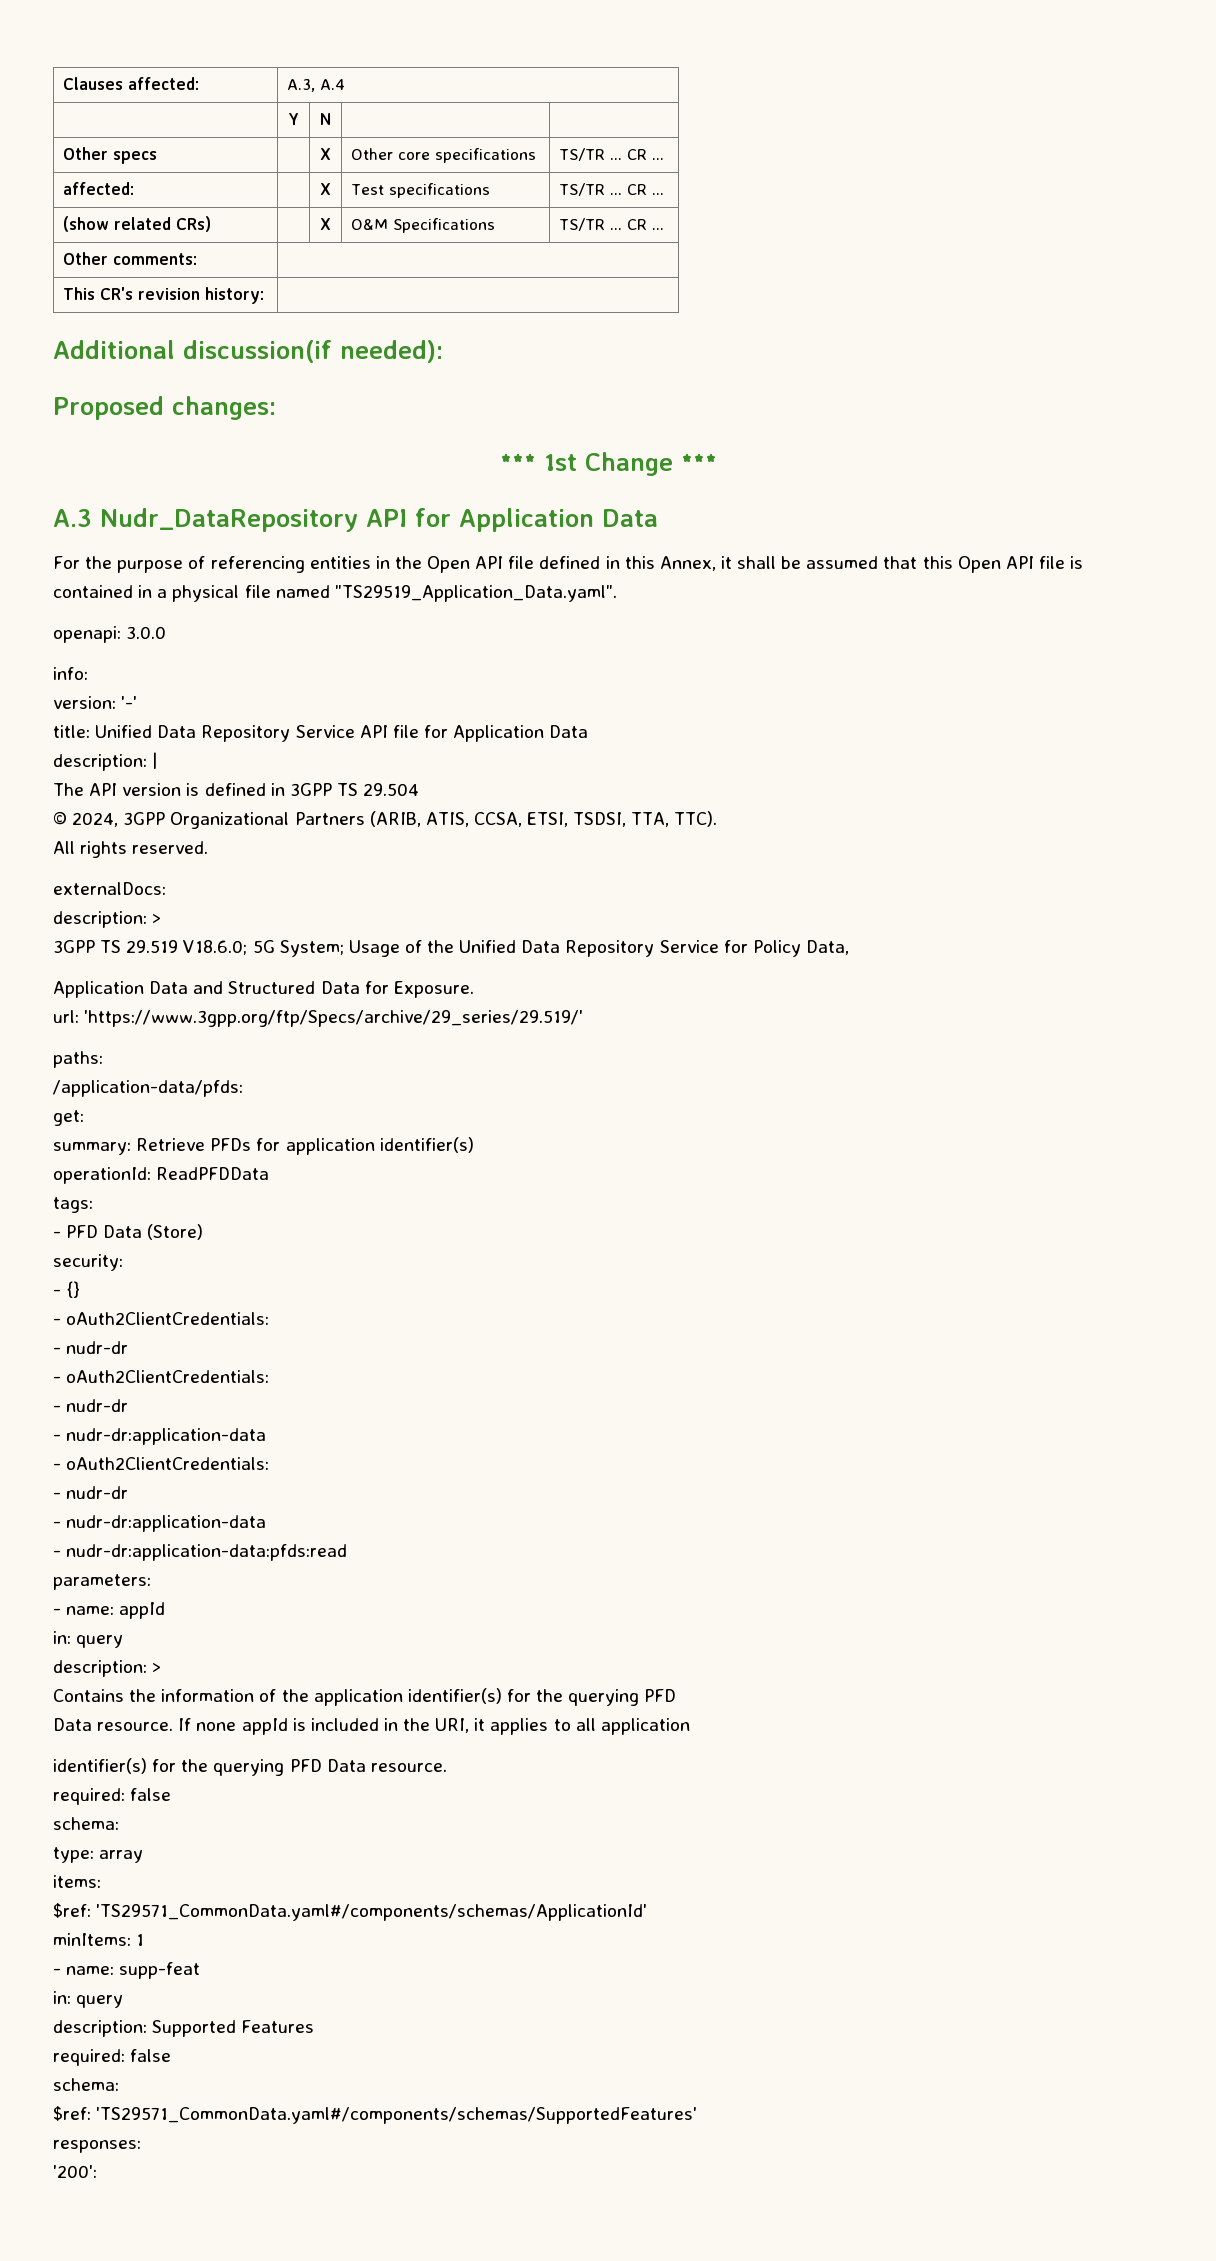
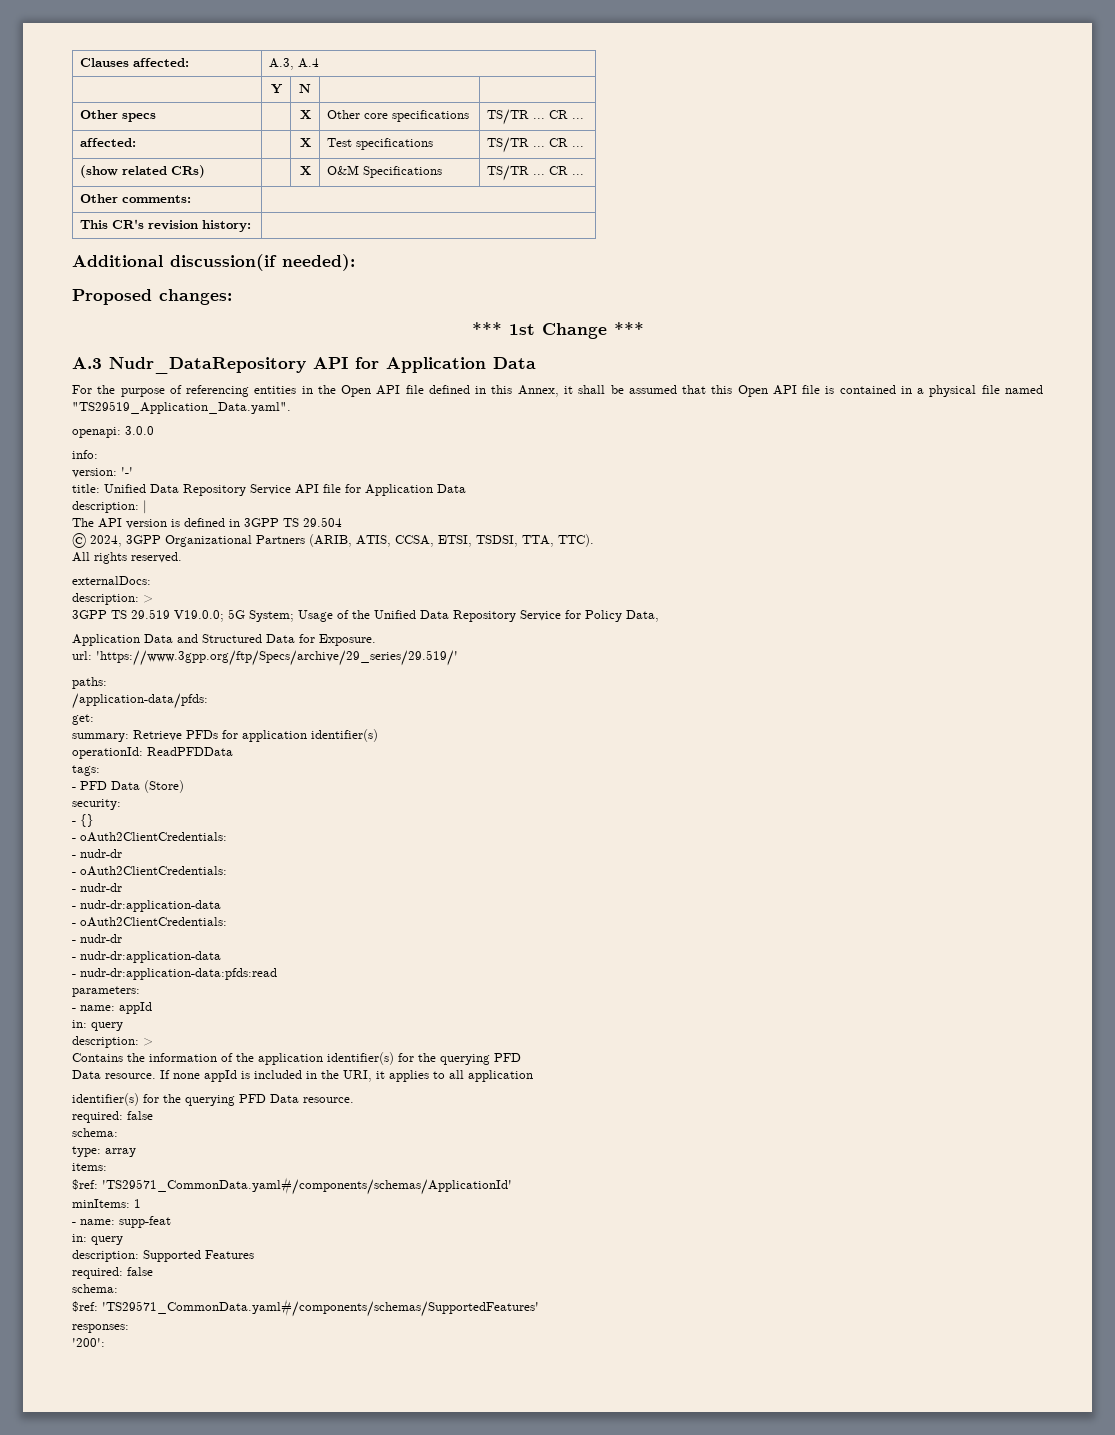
[183,940,248,955] V18.6.0; -> [174,610,224,622] V19.0.0;

